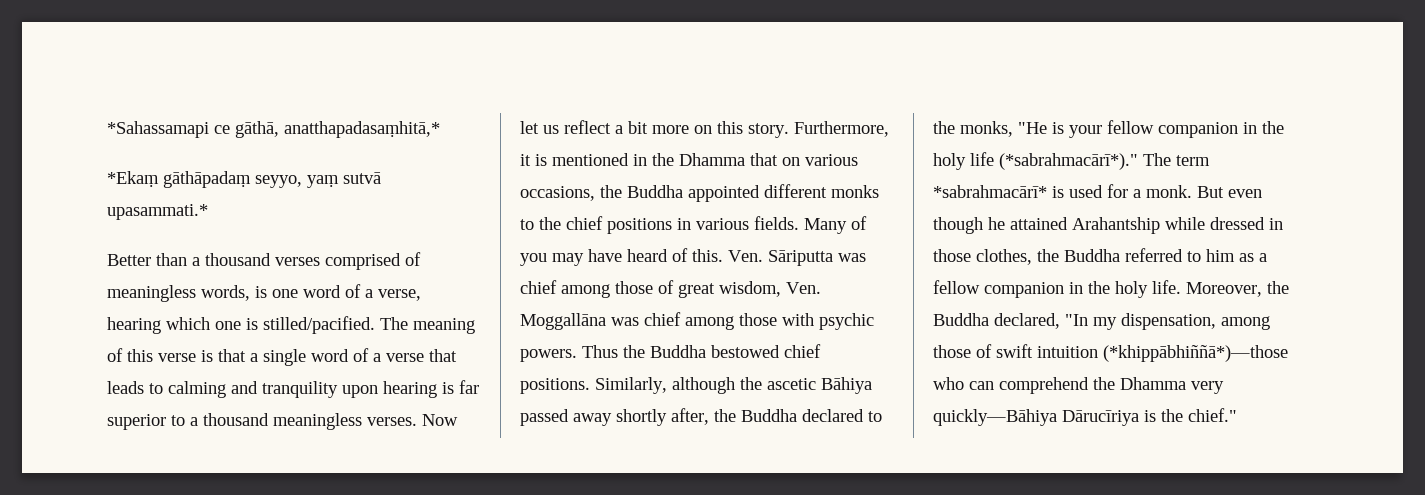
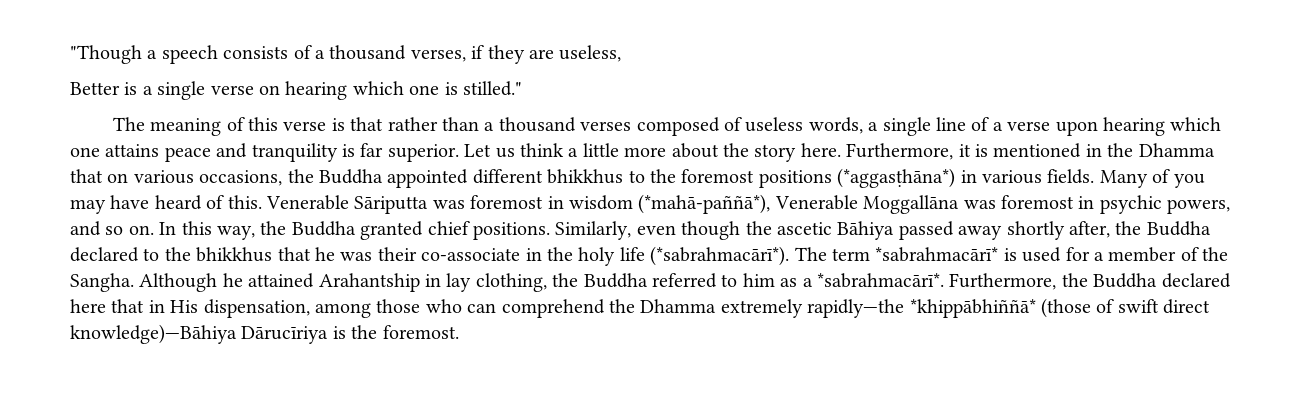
[107,121,440,138] [107,171,381,188] [107,204,208,220] [107,252,421,270] [107,284,421,302] *Sahassamapi ce gāthā, anatthapadasaṃhitā,* // *Ekaṃ gāthāpadaṃ seyyo, yaṃ sutvā upasammati.* // Better than a thousand verses comprised of meaningless words, is one word of a verse, -> [70,45,622,64] [70,81,280,100] "Though a speech consists of a thousand verses, if they are useless, // Better is a single verse on
[263,316,375,334] stilled/pacified. -> [462,81,522,96] stilled." //
[250,349,349,366] a single word -> [387,117,966,136] rather than a thousand verses composed of useless words, a single line
[429,349,457,362] [107,380,479,398] [107,413,458,430] [520,120,789,138] that leads to calming and tranquility upon hearing is far superior to a thousand meaningless verses. Now let us reflect a bit more on this story. -> [1055,117,1222,136] [70,143,841,162] upon hearing which one attains peace and tranquility is far superior. Let us think a little more about the story here.
[831,185,879,198] [520,216,672,234] monks to the chief positions -> [547,168,956,188] bhikkhus to the foremost positions (*aggasṭhāna*)
[728,250,763,262] Ven. -> [266,195,349,210] Venerable
[520,280,821,298] [520,312,874,330] [520,345,780,362] chief among those of great wisdom, Ven. Moggallāna was chief among those with psychic powers. Thus the Buddha bestowed -> [470,194,1231,214] [70,221,424,240] foremost in wisdom (*mahā-paññā*), Venerable Moggallāna was foremost in psychic powers, and so on. In this way, the Buddha granted
[672,377,735,394] although -> [636,221,741,240] even though
[960,120,1238,138] monks, "He is your fellow companion -> [196,247,521,262] bhikkhus that he was their co-associate
[999,153,1138,170] (*sabrahmacārī*)." -> [650,246,790,266] (*sabrahmacārī*).
[1146,185,1262,198] [933,217,1283,234] [933,249,1032,265] monk. But even though he attained Arahantship while dressed in those clothes, -> [1108,247,1229,262] [70,273,547,292] member of the Sangha. Although he attained Arahantship in lay clothing,
[933,280,1289,298] [933,313,1270,330] [933,344,1288,362] fellow companion in the holy life. Moreover, the Buddha declared, "In my dispensation, among those of swift intuition (*khippābhiññā*)—those -> [816,273,1231,290] [70,299,421,318] *sabrahmacārī*. Furthermore, the Buddha declared here that in His dispensation, among those
[1191,381,1224,394] [933,409,1057,426] very quickly—Bāhiya -> [720,298,1211,318] [70,324,237,344] extremely rapidly—the *khippābhiññā* (those of swift direct knowledge)—Bāhiya
[1188,408,1237,422] chief." -> [382,325,459,339] foremost.

